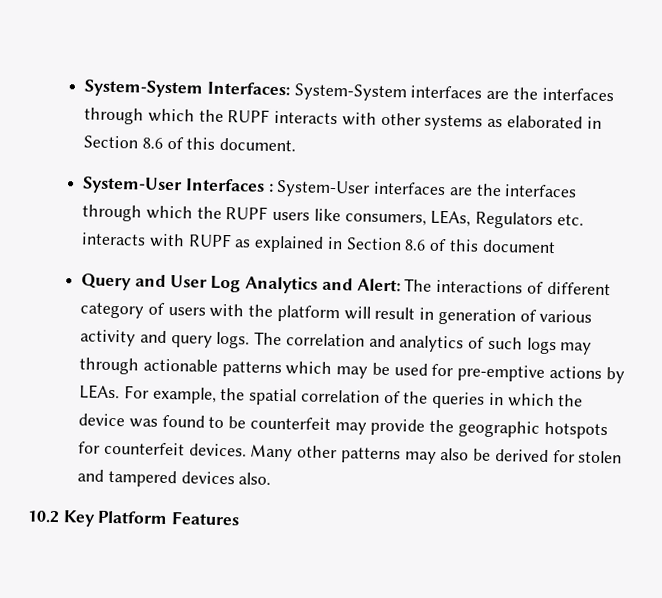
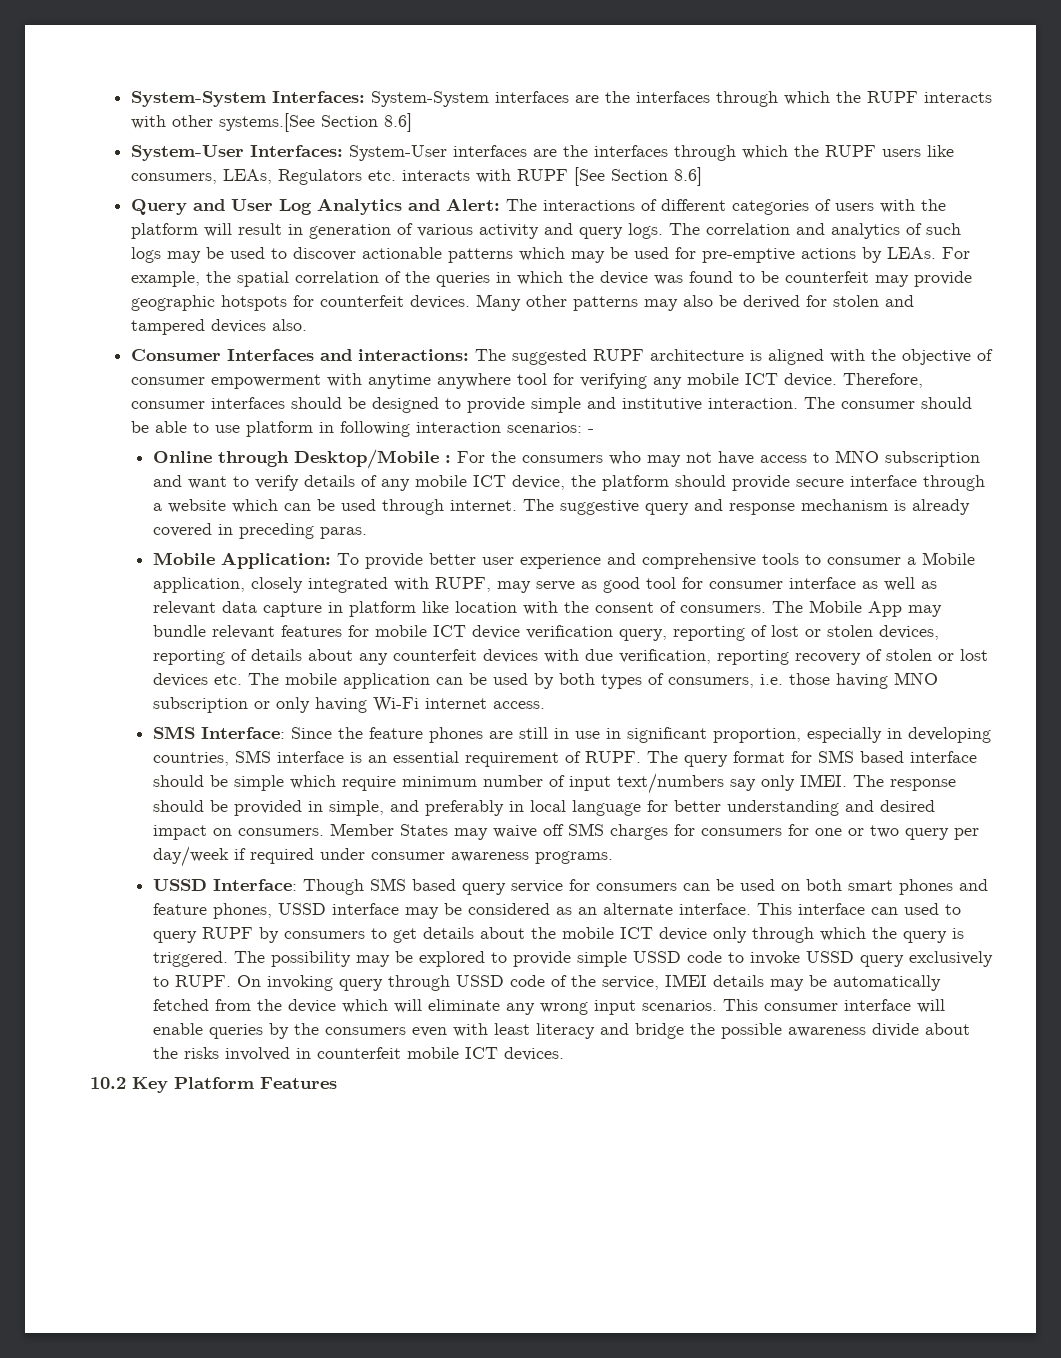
[424,114,602,131] [83,135,297,152] [82,176,274,195] systems as elaborated in Section 8.6 of this document. // System-User Interfaces : -> [219,113,413,132] [131,145,344,161] systems.[See Section 8.6] // System-User Interfaces:
[234,235,556,254] as explained in Section 8.6 of this document -> [574,167,703,186] [See Section 8.6]
[80,302,145,319] category -> [732,200,810,215] categories
[79,357,140,375] through -> [206,247,357,261] be used to discover
[429,419,455,433] the -> (973, 279) none
(272, 478) none -> [131,349,994,365] [131,373,924,389] [131,397,973,413] [131,421,595,437] [152,449,980,469] [152,475,985,491] [152,499,970,515] [152,523,367,539] [152,552,975,569] [152,577,937,593] [152,600,942,617] [152,625,939,641] [152,649,988,665] [152,672,938,689] [152,697,545,713] [152,726,991,743] [152,750,977,767] [152,773,956,794] [152,800,935,816] [152,823,979,840] [152,846,613,867] [152,878,988,895] [152,903,961,919] [152,927,964,943] [152,951,993,967] [152,974,941,991] [152,999,945,1015] [152,1023,970,1039] [152,1047,564,1061] // Consumer Interfaces and interactions: The suggested RUPF architecture is aligned with the objective of consumer empowerment with anytime anywhere tool for verifying any mobile ICT device. Therefore, consumer interfaces should be designed to provide simple and institutive interaction. The consumer should be able to use platform in following interaction scenarios: - // Online through Desktop/Mobile : For the consumers who may not have access to MNO subscription and want to verify details of any mobile ICT device, the platform should provide secure interface through a website which can be used through internet. The suggestive query and response mechanism is already covered in preceding paras. // Mobile Application: To provide better user experience and comprehensive tools to consumer a Mobile application, closely integrated with RUPF, may serve as good tool for consumer interface as well as relevant data capture in platform like location with the consent of consumers. The Mobile App may bundle relevant features for mobile ICT device verification query, reporting of lost or stolen devices, reporting of details about any counterfeit devices with due verification, reporting recovery of stolen or lost devices etc. The mobile application can be used by both types of consumers, i.e. those having MNO subscription or only having Wi-Fi internet access. // SMS Interface: Since the feature phones are still in use in significant proportion, especially in developing countries, SMS interface is an essential requirement of RUPF. The query format for SMS based interface should be simple which require minimum number of input text/numbers say only IMEI. The response should be provided in simple, and preferably in local language for better understanding and desired impact on consumers. Member States may waive off SMS charges for consumers for one or two query per day/week if required under consumer awareness programs. // USSD Interface: Though SMS based query service for consumers can be used on both smart phones and feature phones, USSD interface may be considered as an alternate interface. This interface can used to query RUPF by consumers to get details about the mobile ICT device only through which the query is triggered. The possibility may be explored to provide simple USSD code to invoke USSD query exclusively to RUPF. On invoking query through USSD code of the service, IMEI details may be automatically fetched from the device which will eliminate any wrong input scenarios. This consumer interface will enable queries by the consumers even with least literacy and bridge the possible awareness divide about the risks involved in counterfeit mobile ICT devices.

